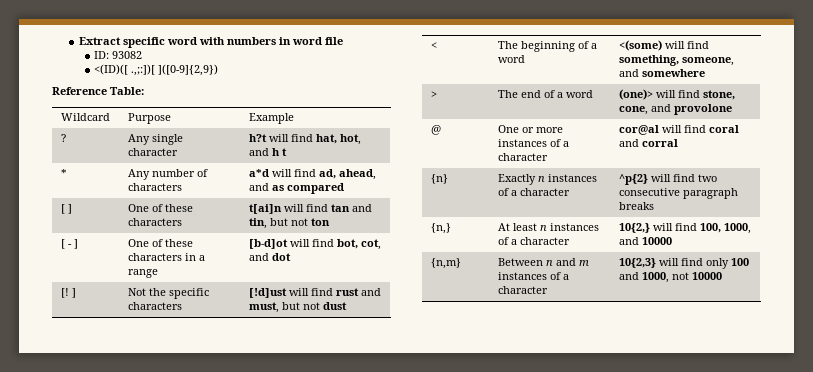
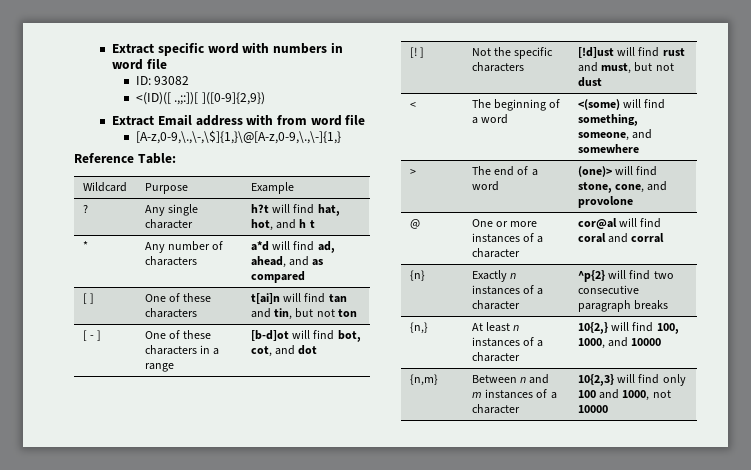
(219, 70) none -> [112,114,366,126] [135,130,341,144] // Extract Email address with from word file // [A-z,0-9,\.,\-,\$]{1,}\@[A-z,0-9,\.,\-]{1,}

